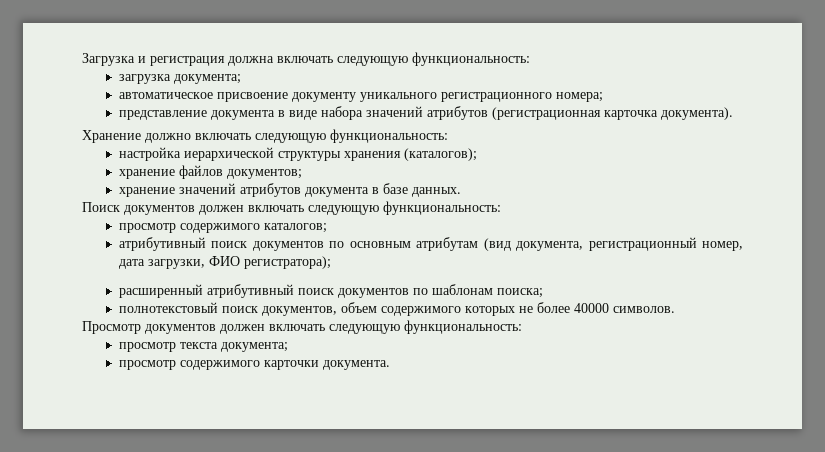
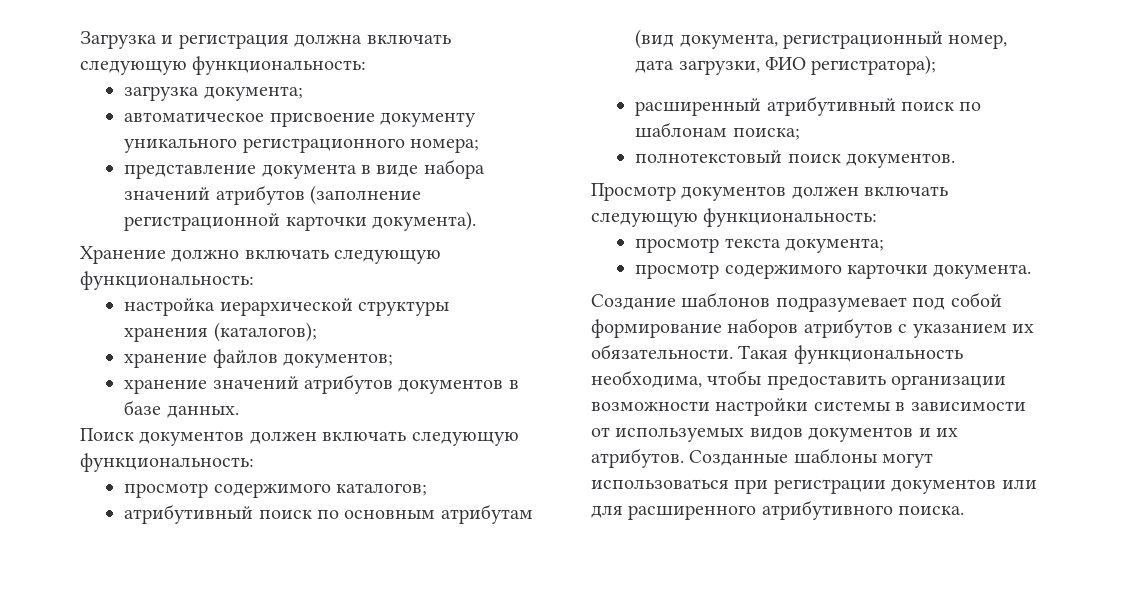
[491,107,658,120] (регистрационная карточка -> [309,185,421,205] [124,213,367,231] (заполнение регистрационной карточки
[304,187,369,197] документа -> [398,379,504,394] документов
[252,241,324,251] документов -> (312, 514) none
[337,288,409,298] документов -> (954, 106) none
[261,302,675,316] документов, объем содержимого которых не более 40000 символов. -> [845,153,955,168] документов.
(390, 365) none -> [591,292,1002,312] [591,318,1034,338] [591,344,963,364] [591,370,1007,390] [591,398,1026,416] [591,427,958,442] [591,448,934,468] [591,479,1037,494] [591,500,965,520] // Создание шаблонов подразумевает под собой формирование наборов атрибутов с указанием их обязательности. Такая функциональность необходима, чтобы предоставить организации возможности настройки системы в зависимости от используемых видов документов и их атрибутов. Созданные шаблоны могут использоваться при регистрации документов или для расширенного атрибутивного поиска.

